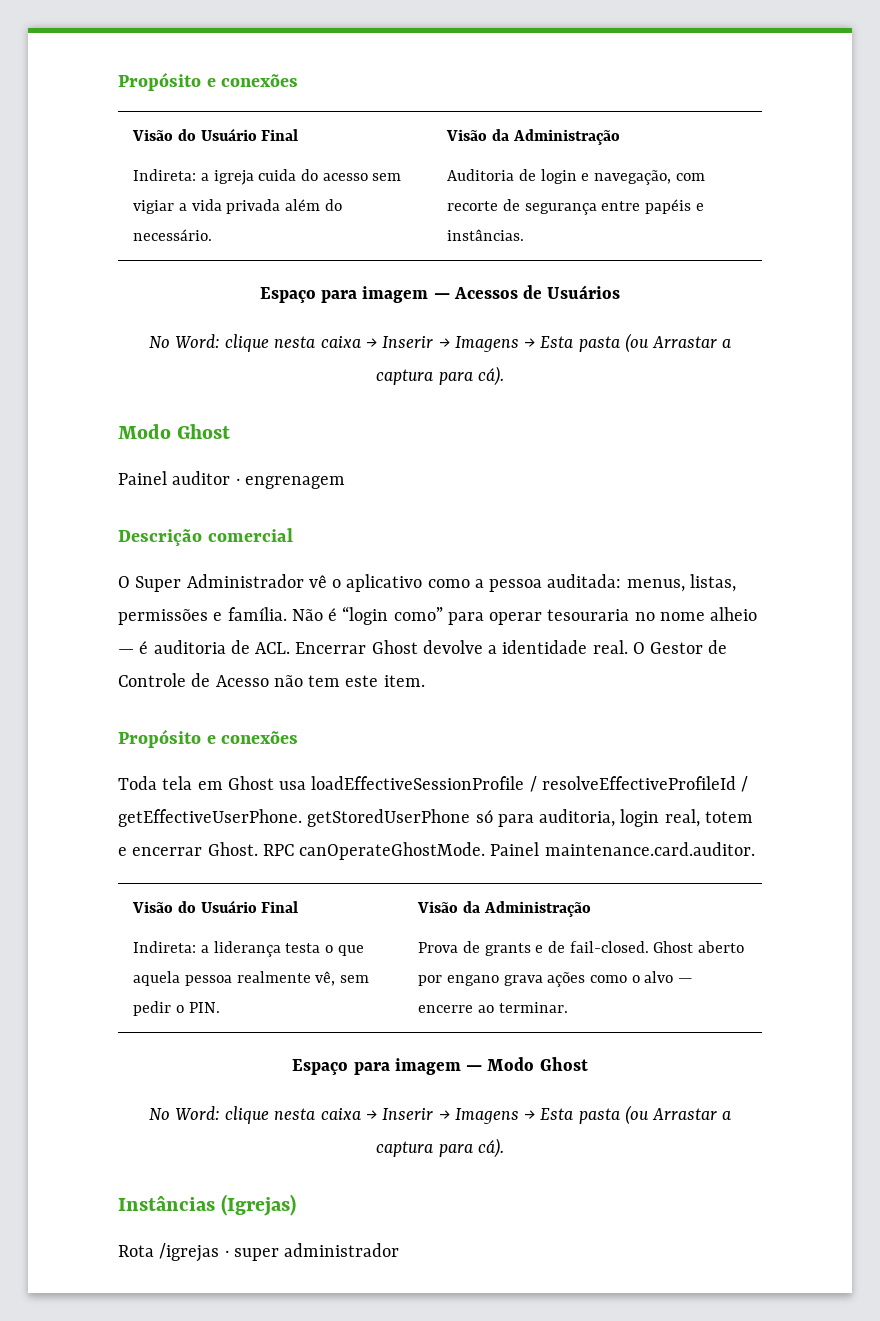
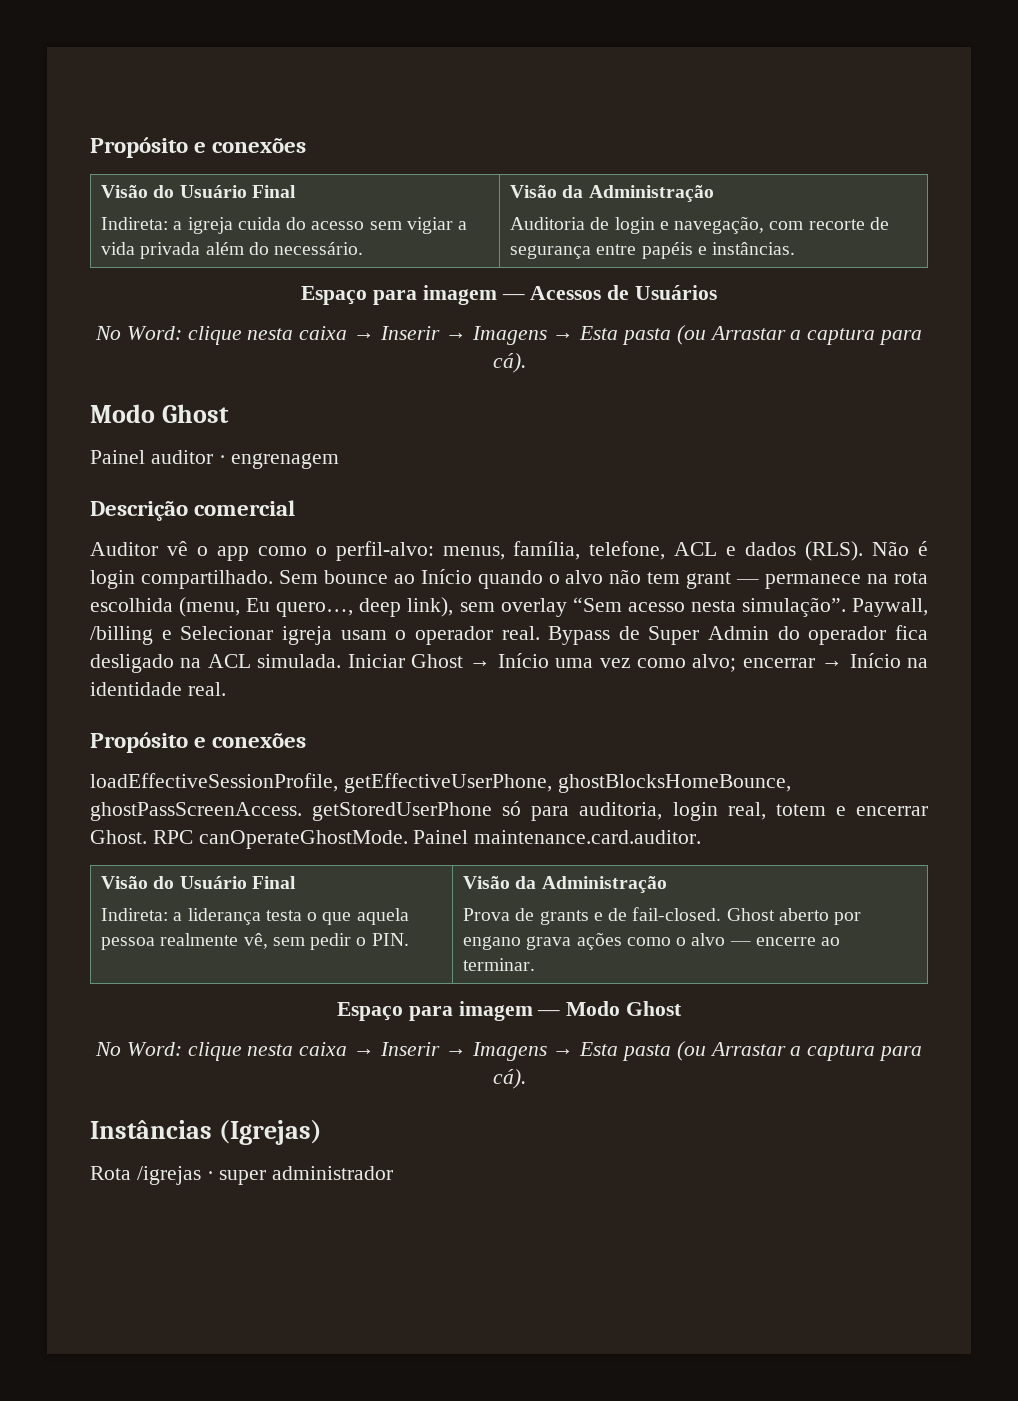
[118,574,736,592] [118,606,758,625] [118,640,728,654] [118,673,425,687] [118,729,299,748] [118,776,749,792] [118,809,302,827] O Super Administrador vê o aplicativo como a pessoa auditada: menus, listas, permissões e família. Não é “login como” para operar tesouraria no nome alheio — é auditoria de ACL. Encerrar Ghost devolve a identidade real. O Gestor de Controle de Acesso não tem este item. // Propósito e conexões // Toda tela em Ghost usa loadEffectiveSessionProfile / resolveEffectiveProfileId / getEffectiveUserPhone. -> [90,541,928,561] [90,569,928,589] [90,597,928,617] [90,625,928,645] [90,653,928,673] [90,682,226,696] [90,732,307,753] [90,773,791,793] [90,802,302,821] Auditor vê o app como o perfil-alvo: menus, família, telefone, ACL e dados (RLS). Não é login compartilhado. Sem bounce ao Início quando o alvo não tem grant — permanece na rota escolhida (menu, Eu quero…, deep link), sem overlay “Sem acesso nesta simulação”. Paywall, /billing e Selecionar igreja usam o operador real. Bypass de Super Admin do operador fica desligado na ACL simulada. Iniciar Ghost → Início uma vez como alvo; encerrar → Início na identidade real. // Propósito e conexões // loadEffectiveSessionProfile, getEffectiveUserPhone, ghostBlocksHomeBounce, ghostPassScreenAccess.

